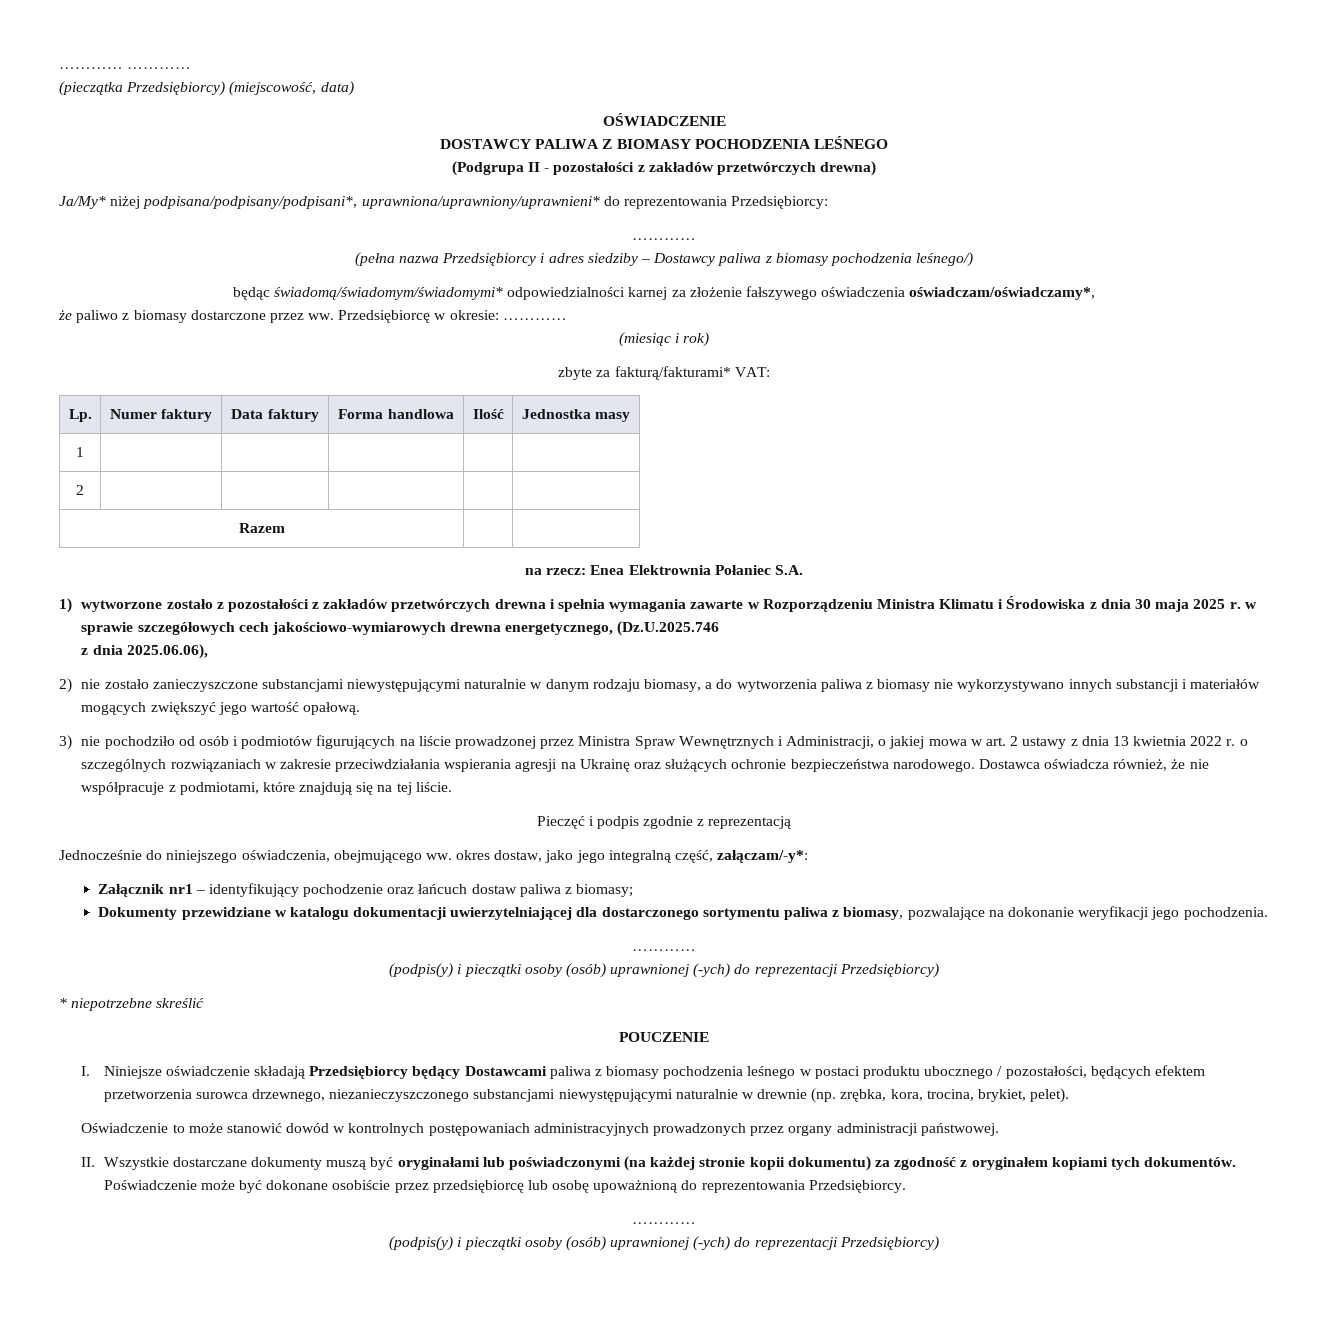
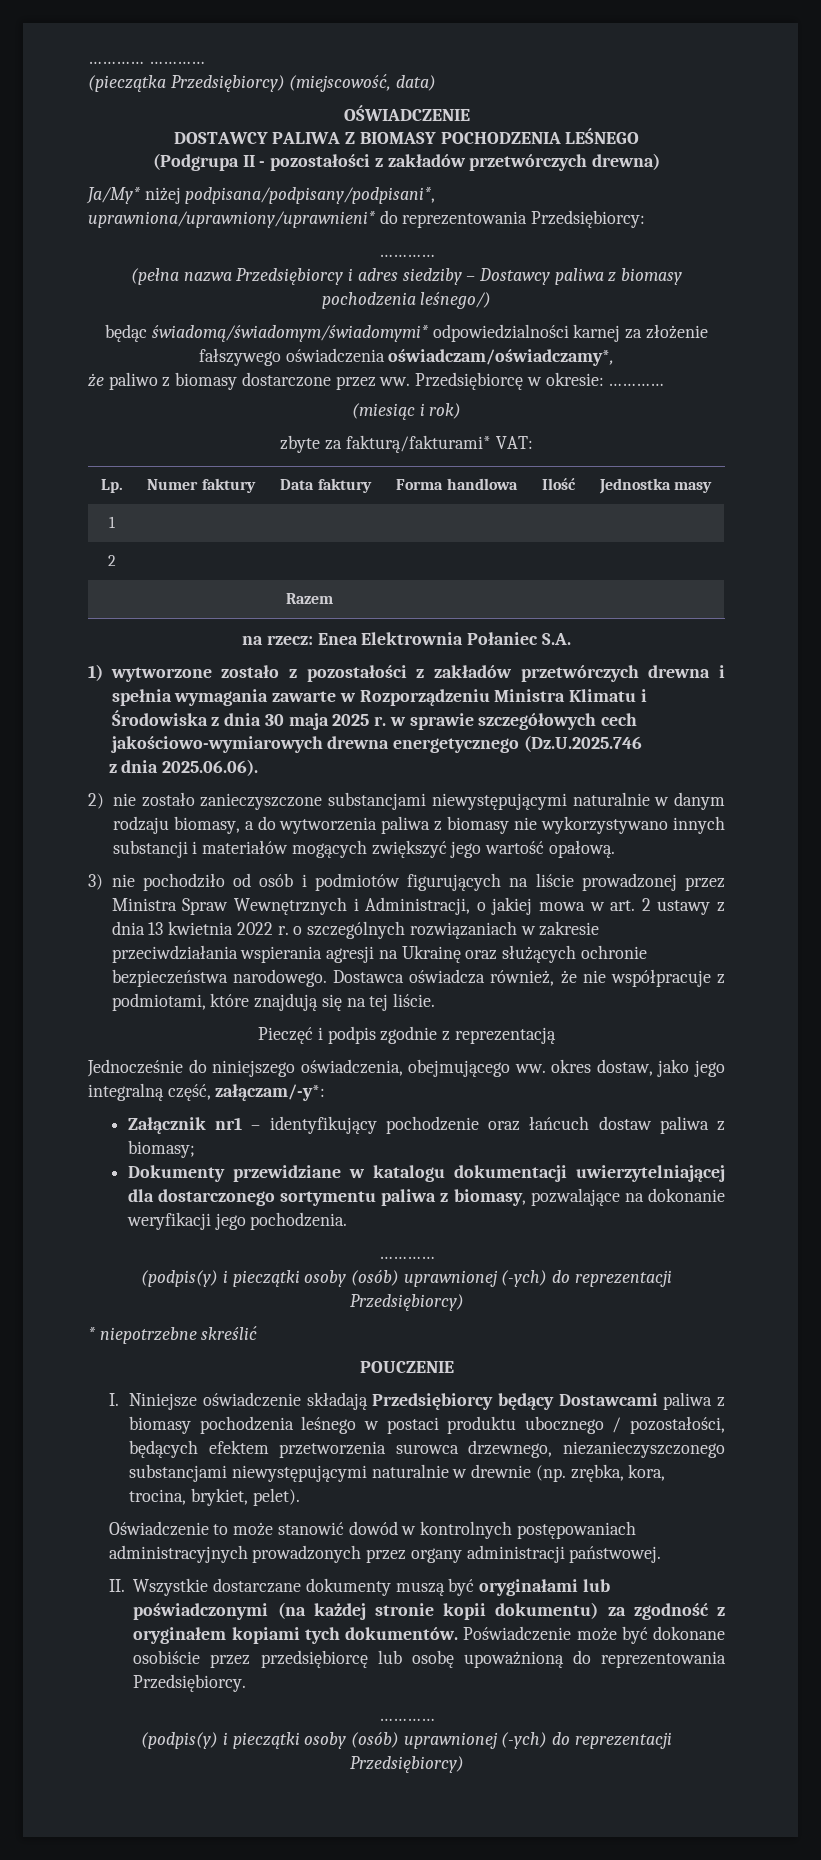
[505,623,614,635] energetycznego, -> [393,738,520,753] energetycznego
[126,644,208,659] 2025.06.06), -> [162,759,259,776] 2025.06.06).

